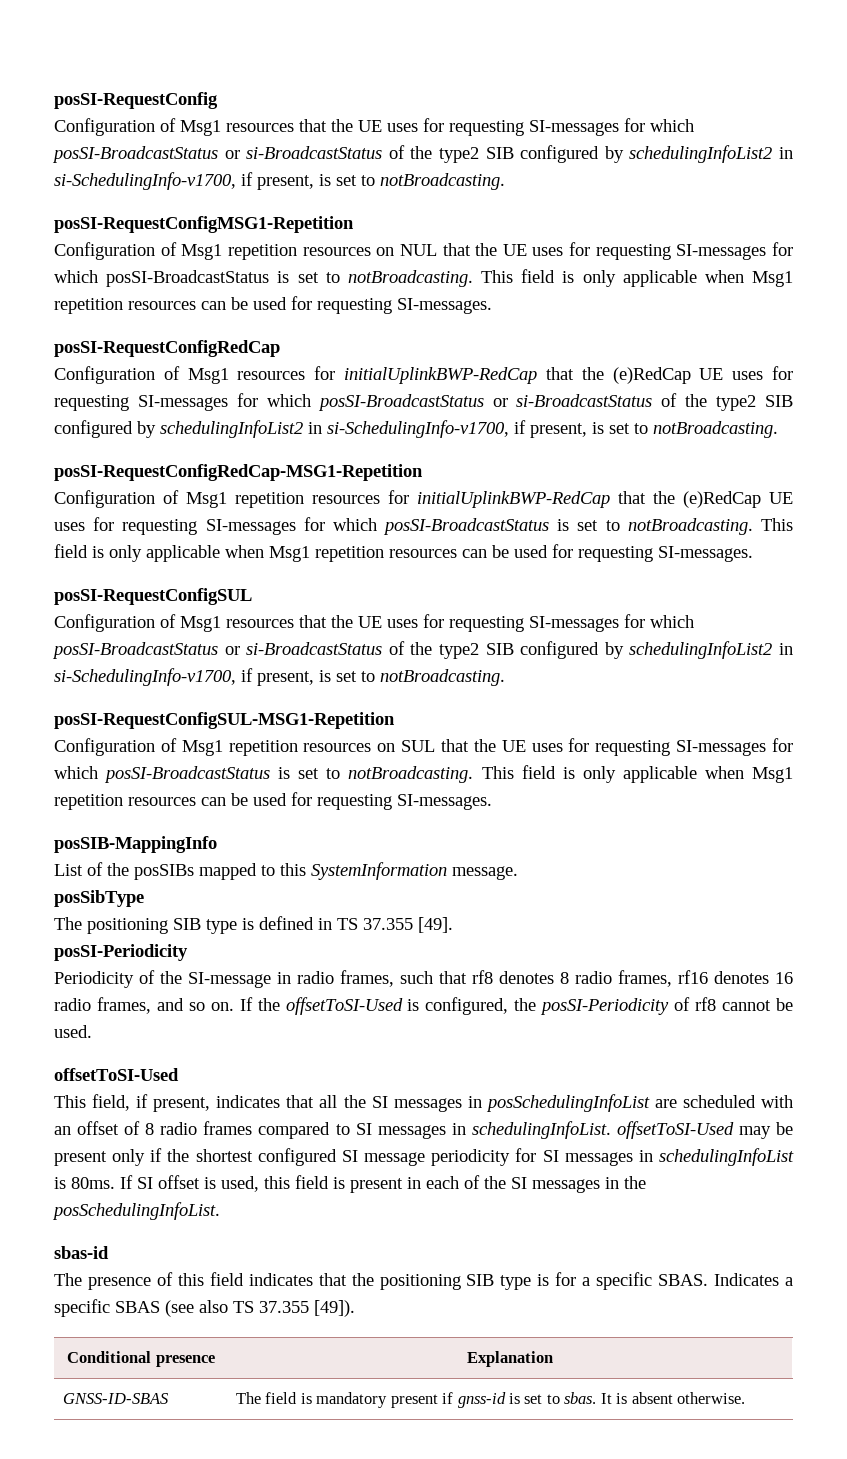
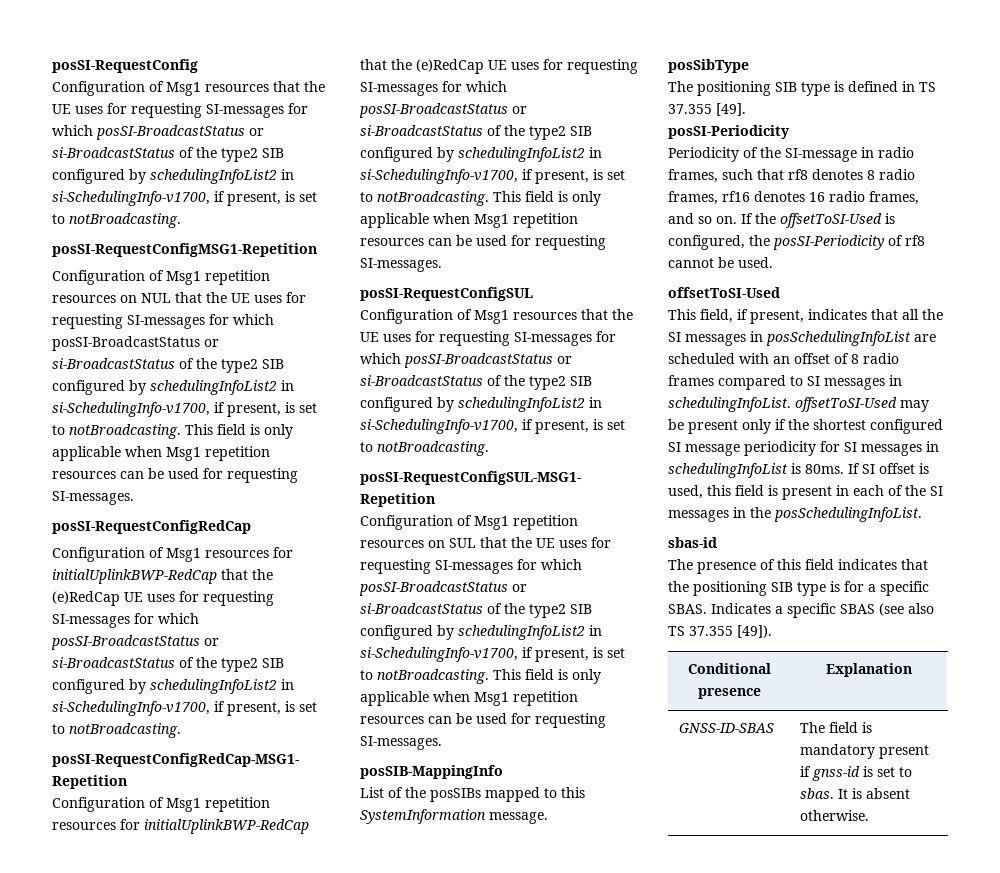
(270, 278) none -> [204,339,219,347] [52,358,284,373] [52,380,294,395] [52,402,281,417] or si-BroadcastStatus of the type2 SIB configured by schedulingInfoList2 in si-SchedulingInfo-v1700, if present,
(550, 526) none -> [512,106,527,114] [360,125,592,140] [360,147,602,162] [360,169,589,184] or si-BroadcastStatus of the type2 SIB configured by schedulingInfoList2 in si-SchedulingInfo-v1700, if present,
(271, 774) none -> [512,584,527,592] [360,603,592,618] [360,625,602,640] [360,647,589,662] or si-BroadcastStatus of the type2 SIB configured by schedulingInfoList2 in si-SchedulingInfo-v1700, if present,

